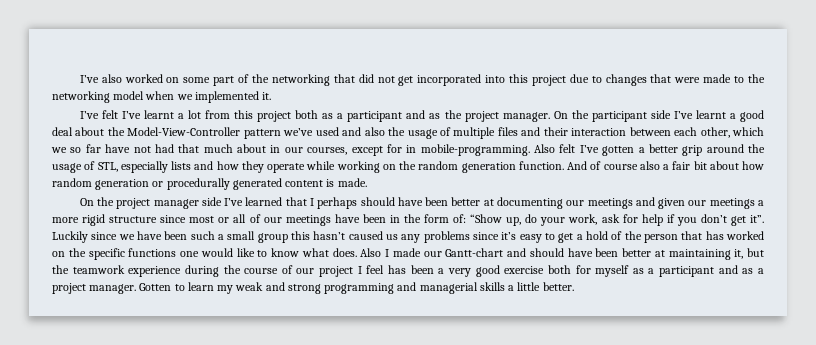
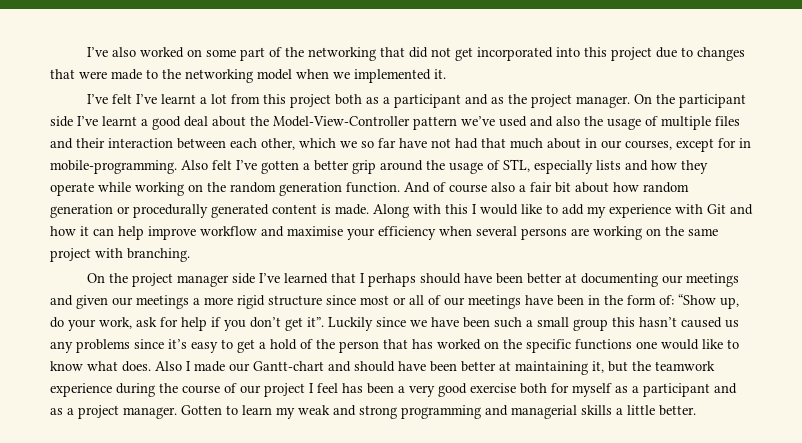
(367, 182) none -> [373,204,753,218] [50,226,718,240] [50,248,190,262] Along with this I would like to add my experience with Git and how it can help improve workflow and maximise your efficiency when several persons are working on the same project with branching.

